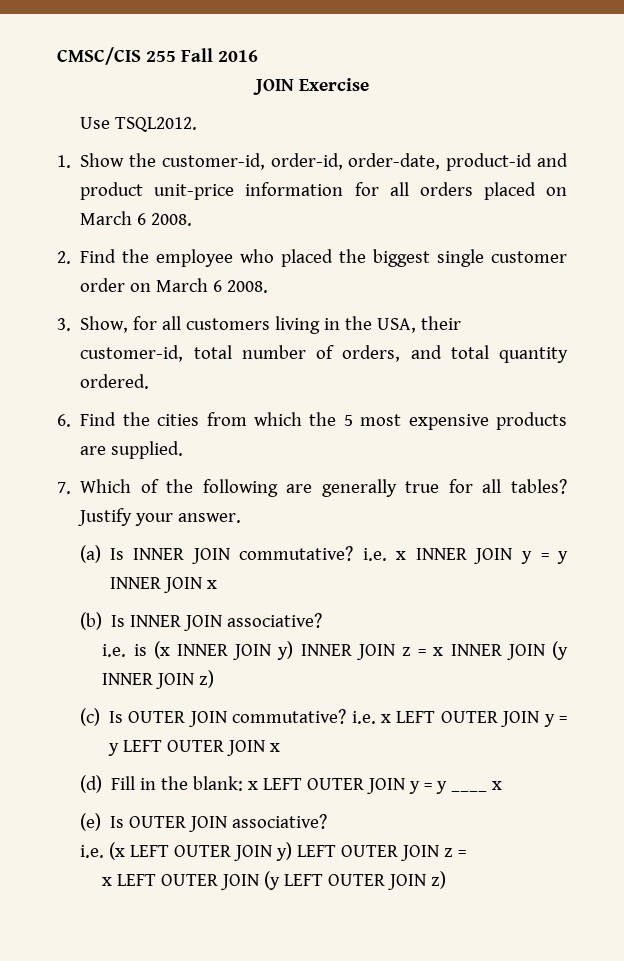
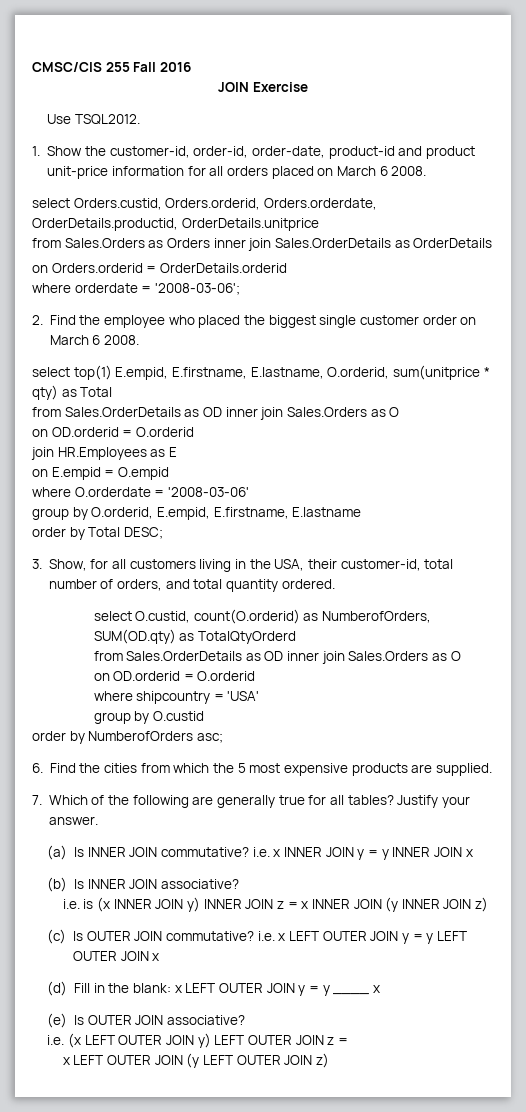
(193, 219) none -> [32,198,377,210] [32,218,319,231] [32,238,493,251] [32,263,287,273] [32,283,240,295] // select Orders.custid, Orders.orderid, Orders.orderdate, OrderDetails.productid, OrderDetails.unitprice // from Sales.Orders as Orders inner join Sales.OrderDetails as OrderDetails // on Orders.orderid = OrderDetails.orderid // where orderdate = '2008-03-06';
(269, 286) none -> [32,365,490,380] [32,385,113,400] [32,407,400,420] [32,427,194,437] [31,447,177,460] [32,467,169,480] [32,487,249,497] [32,507,362,520] [32,527,163,540] // select top(1) E.empid, E.firstname, E.lastname, O.orderid, sum(unitprice * qty) as Total // from Sales.OrderDetails as OD inner join Sales.Orders as O // on OD.orderid = O.orderid // join HR.Employees as E // on E.empid = O.empid // where O.orderdate = '2008-03-06' // group by O.orderid, E.empid, E.firstname, E.lastname // order by Total DESC;
(150, 381) none -> [93,609,432,624] [93,629,296,644] [93,651,461,664] [93,671,256,681] [93,691,260,704] [93,711,204,724] [32,731,223,744] // select O.custid, count(O.orderid) as NumberofOrders, SUM(OD.qty) as TotalQtyOrderd // from Sales.OrderDetails as OD inner join Sales.Orders as O // on OD.orderid = O.orderid // where shipcountry = 'USA' // group by O.custid // order by NumberofOrders asc;

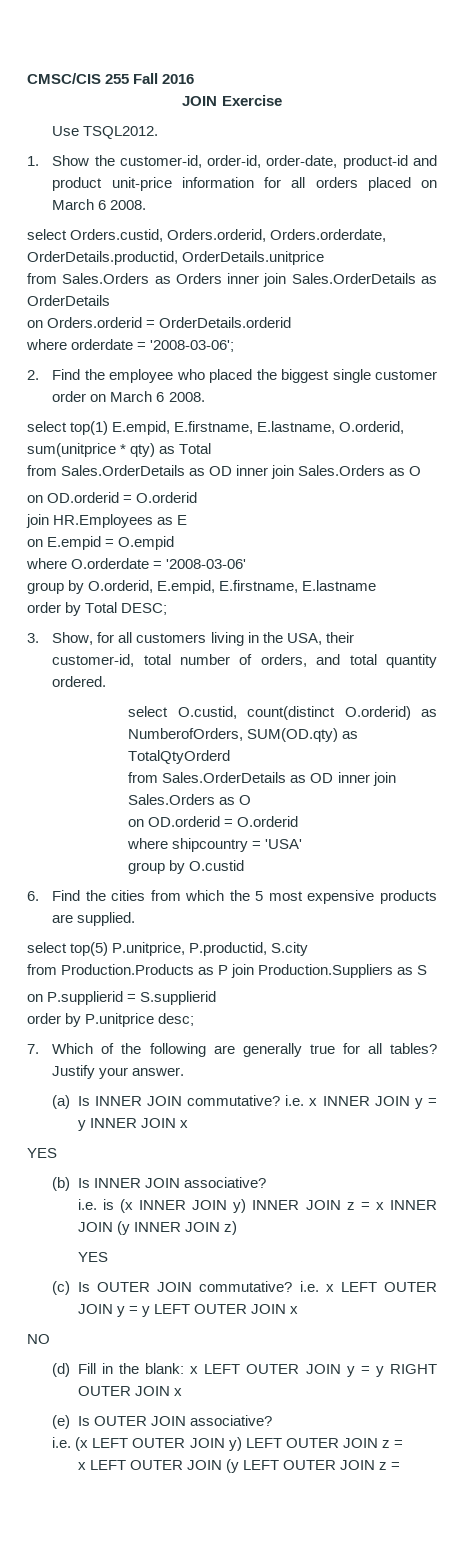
[193,609,300,624] count(O.orderid) -> [247,706,411,720] count(distinct O.orderid)
[32,731,223,744] // order by NumberofOrders asc; -> (245, 865) none
(492, 769) none -> [27,942,309,956] [27,964,428,978] [27,991,217,1005] [27,1013,195,1027] // select top(5) P.unitprice, P.productid, S.city // from Production.Products as P join Production.Suppliers as S // on P.supplierid = S.supplierid // order by P.unitprice desc;
(473, 853) none -> [27,1148,57,1158] // YES
(489, 904) none -> [77,1252,108,1262] // YES
(160, 957) none -> [27,1334,50,1344] // NO
[333,993,370,995] ____ -> [390,1364,437,1374] [77,1386,170,1396] RIGHT OUTER JOIN
[315,1053,329,1068] z) -> [379,1462,401,1470] z =

